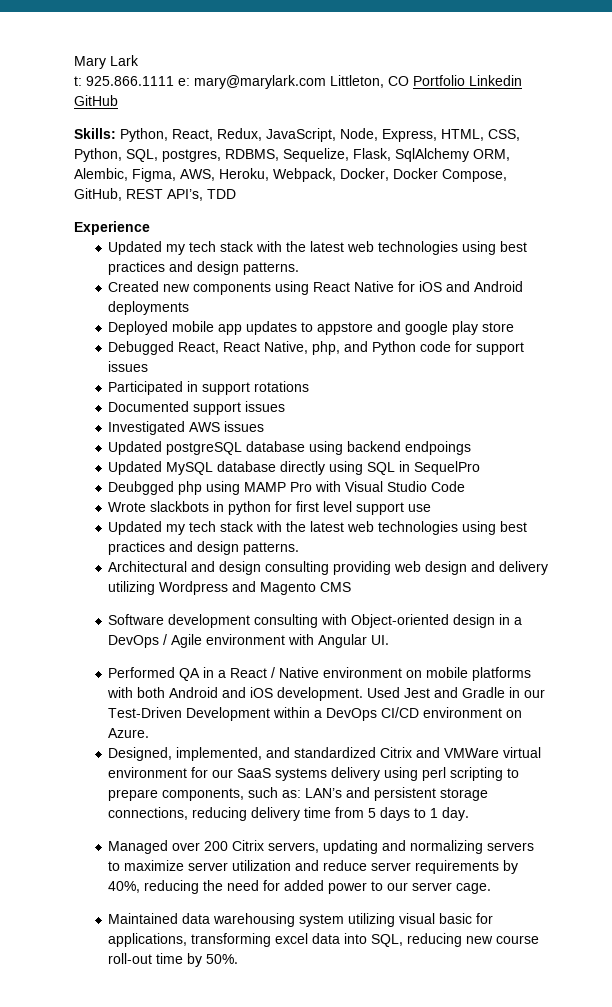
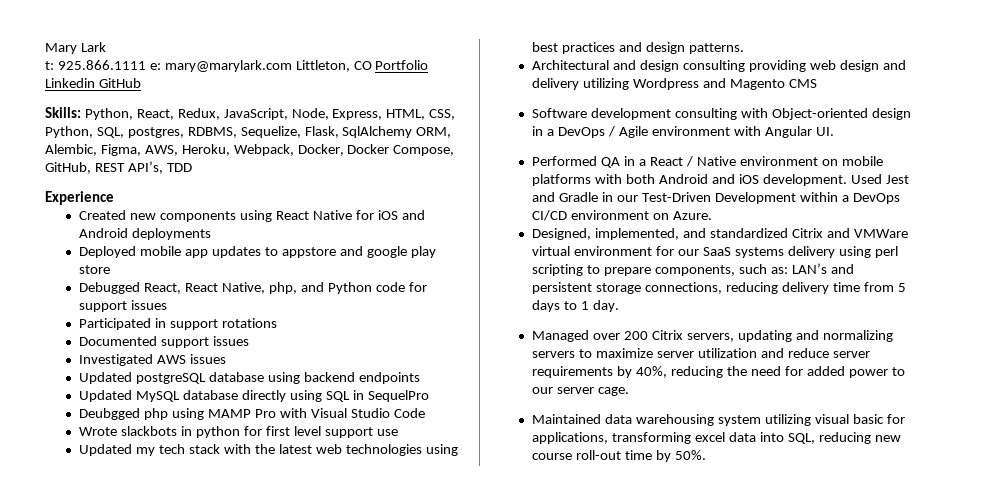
[108,241,528,255] [108,261,300,275] // Updated my tech stack with the latest web technologies using best practices and design patterns. -> (114, 198) none
[405,441,472,455] endpoings -> [358,372,420,384] endpoints

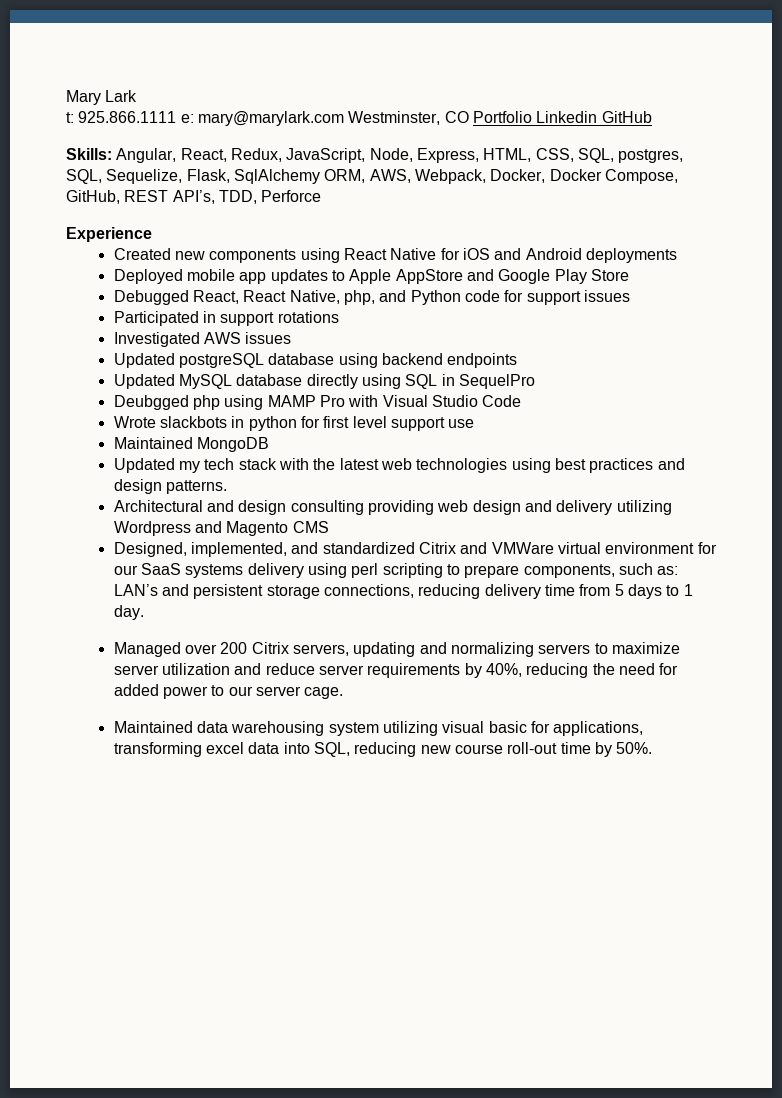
[295,60,350,72] Littleton, -> [348,111,441,125] Westminster,
[84,108,133,120] Python, -> [116,148,177,163] Angular,
[45,126,93,138] Python, -> (574, 155) none
[187,127,237,138] RDBMS, -> [66,169,102,184] SQL,
[45,144,230,156] Alembic, Figma, AWS, Heroku, -> [369,169,411,183] AWS,
[166,163,192,172] TDD -> [218,190,322,204] TDD, Perforce
[281,246,436,258] [79,265,111,274] appstore and google play store -> [349,269,629,284] Apple AppStore and Google Play Store
[79,336,250,348] // Documented support issues -> (339, 317) none
(398, 432) none -> [113,437,270,452] // Maintained MongoDB
[532,108,911,120] [532,126,834,138] [532,156,883,168] [532,174,909,186] [532,192,900,204] [532,210,713,221] // Software development consulting with Object-oriented design in a DevOps / Agile environment with Angular UI. // Performed QA in a React / Native environment on mobile platforms with both Android and iOS development. Used Jest and Gradle in our Test-Driven Development within a DevOps CI/CD environment on Azure. -> (329, 527) none

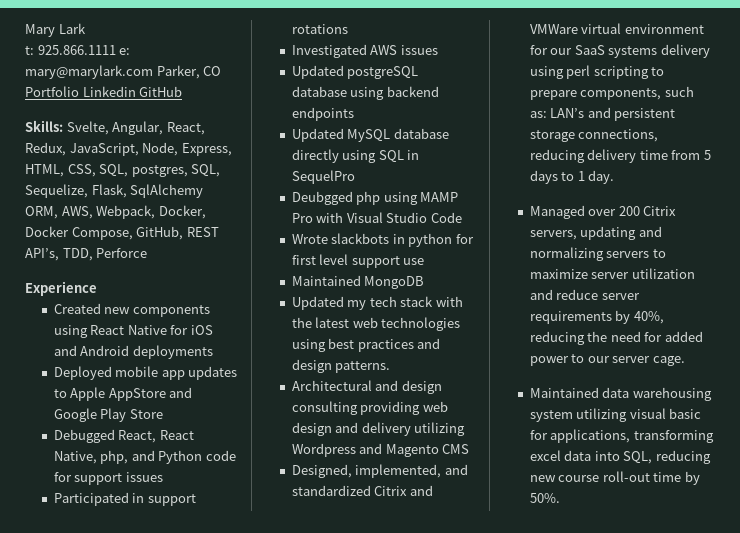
[348,111,441,125] Westminster, -> [156,65,200,79] Parker,
(112, 154) none -> [66,121,109,135] Svelte,

